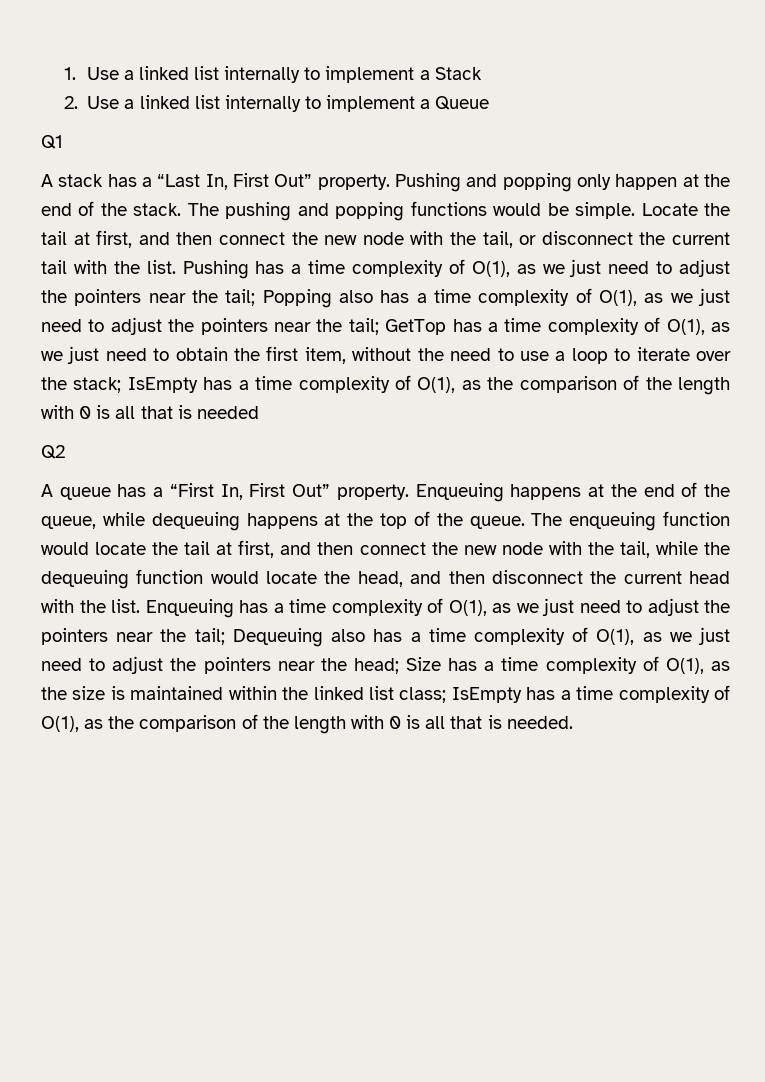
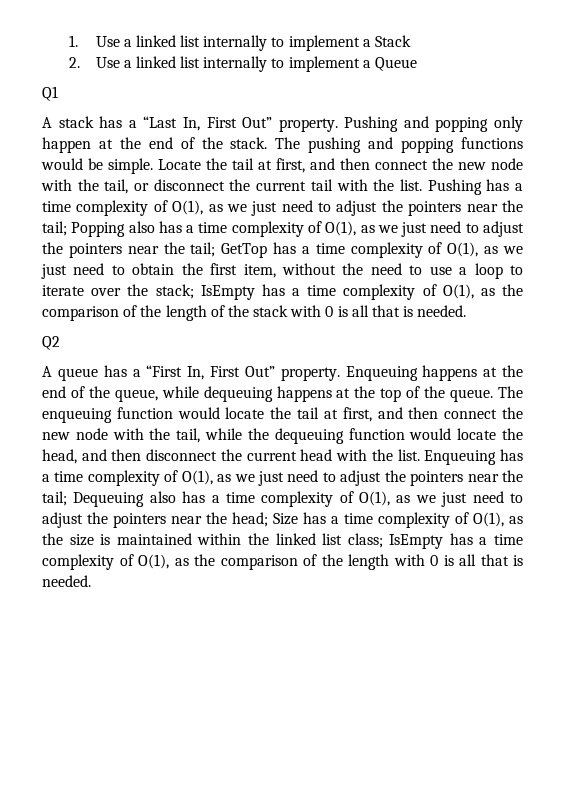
[41,405,259,419] with 0 is all that is needed -> [210,305,467,317] of the stack with 0 is all that is needed.

